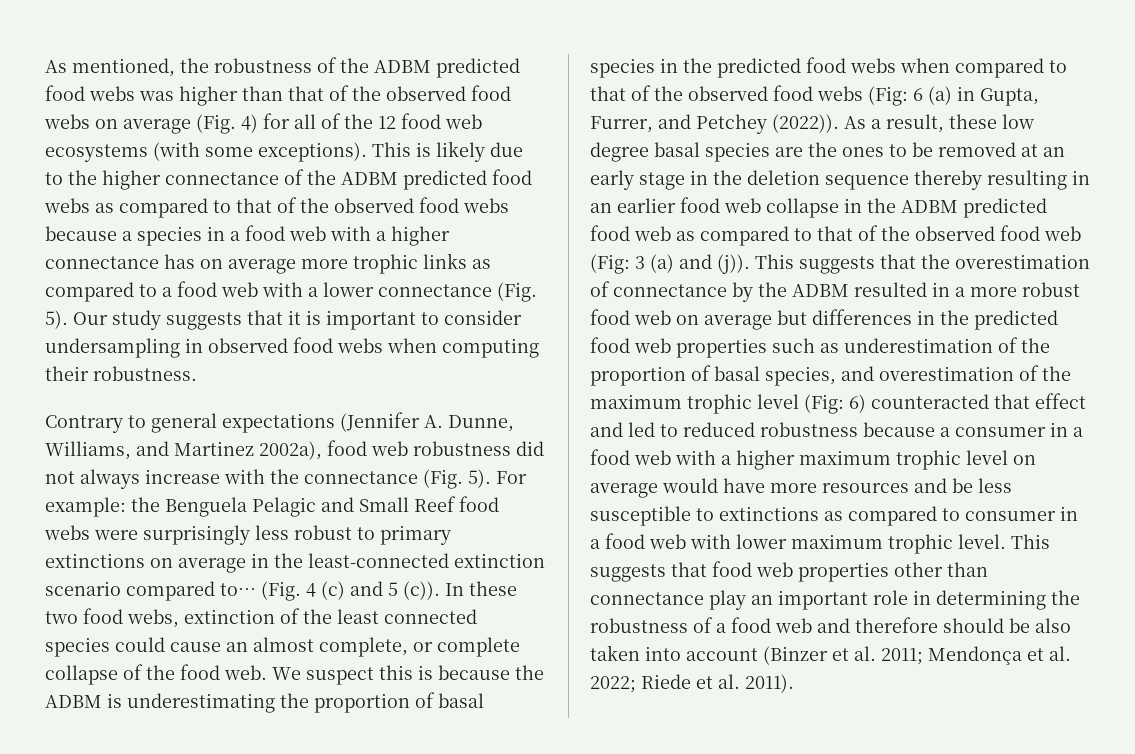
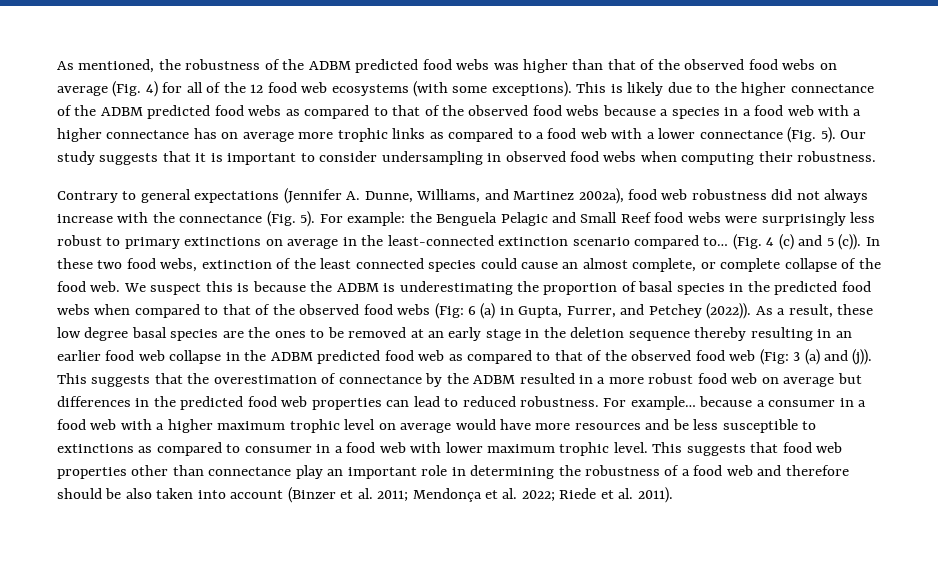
[772,337,1050,353] [590,365,1071,386] [590,393,1086,414] [590,422,858,437] such as underestimation of the proportion of basal species, and overestimation of the maximum trophic level (Fig: 6) counteracted that effect and led to reduced robustness -> [386,396,696,410] can lead to reduced robustness. For example…

